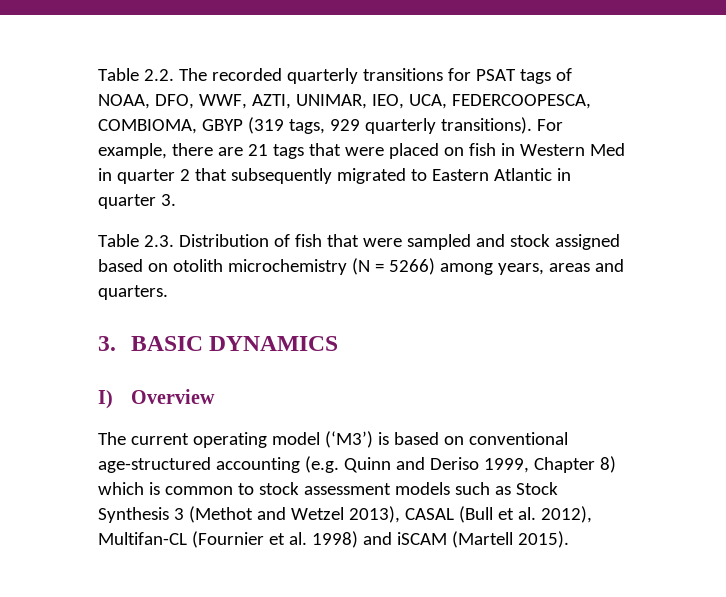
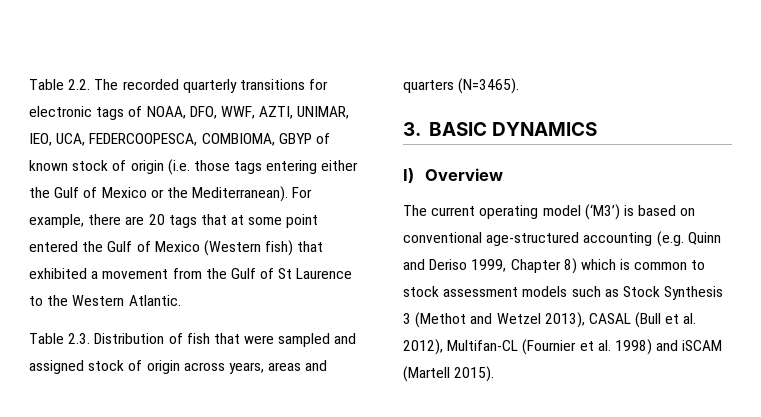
[475,69,516,81] PSAT -> [29,106,92,117] electronic
[247,117,532,134] (319 tags, 929 quarterly transitions). -> [315,133,330,144] [29,159,359,175] [29,186,289,202] of known stock of origin (i.e. those tags entering either the Gulf of Mexico or the Mediterranean).
[247,144,268,156] 21 -> [148,214,165,225] 20
[344,143,625,159] [98,168,571,184] [98,194,176,209] were placed on fish in Western Med in quarter 2 that subsequently migrated to Eastern Atlantic in quarter 3. -> [231,214,319,228] [29,240,324,256] [29,268,353,279] [29,295,181,306] at some point entered the Gulf of Mexico (Western fish) that exhibited a movement from the Gulf of St Laurence to the Western Atlantic.
[509,234,620,250] [98,258,493,275] stock assigned based on otolith microchemistry (N = 5266) among -> [29,360,225,374] assigned stock of origin across
[98,285,168,300] quarters. -> [403,78,520,94] quarters (N=3465).

